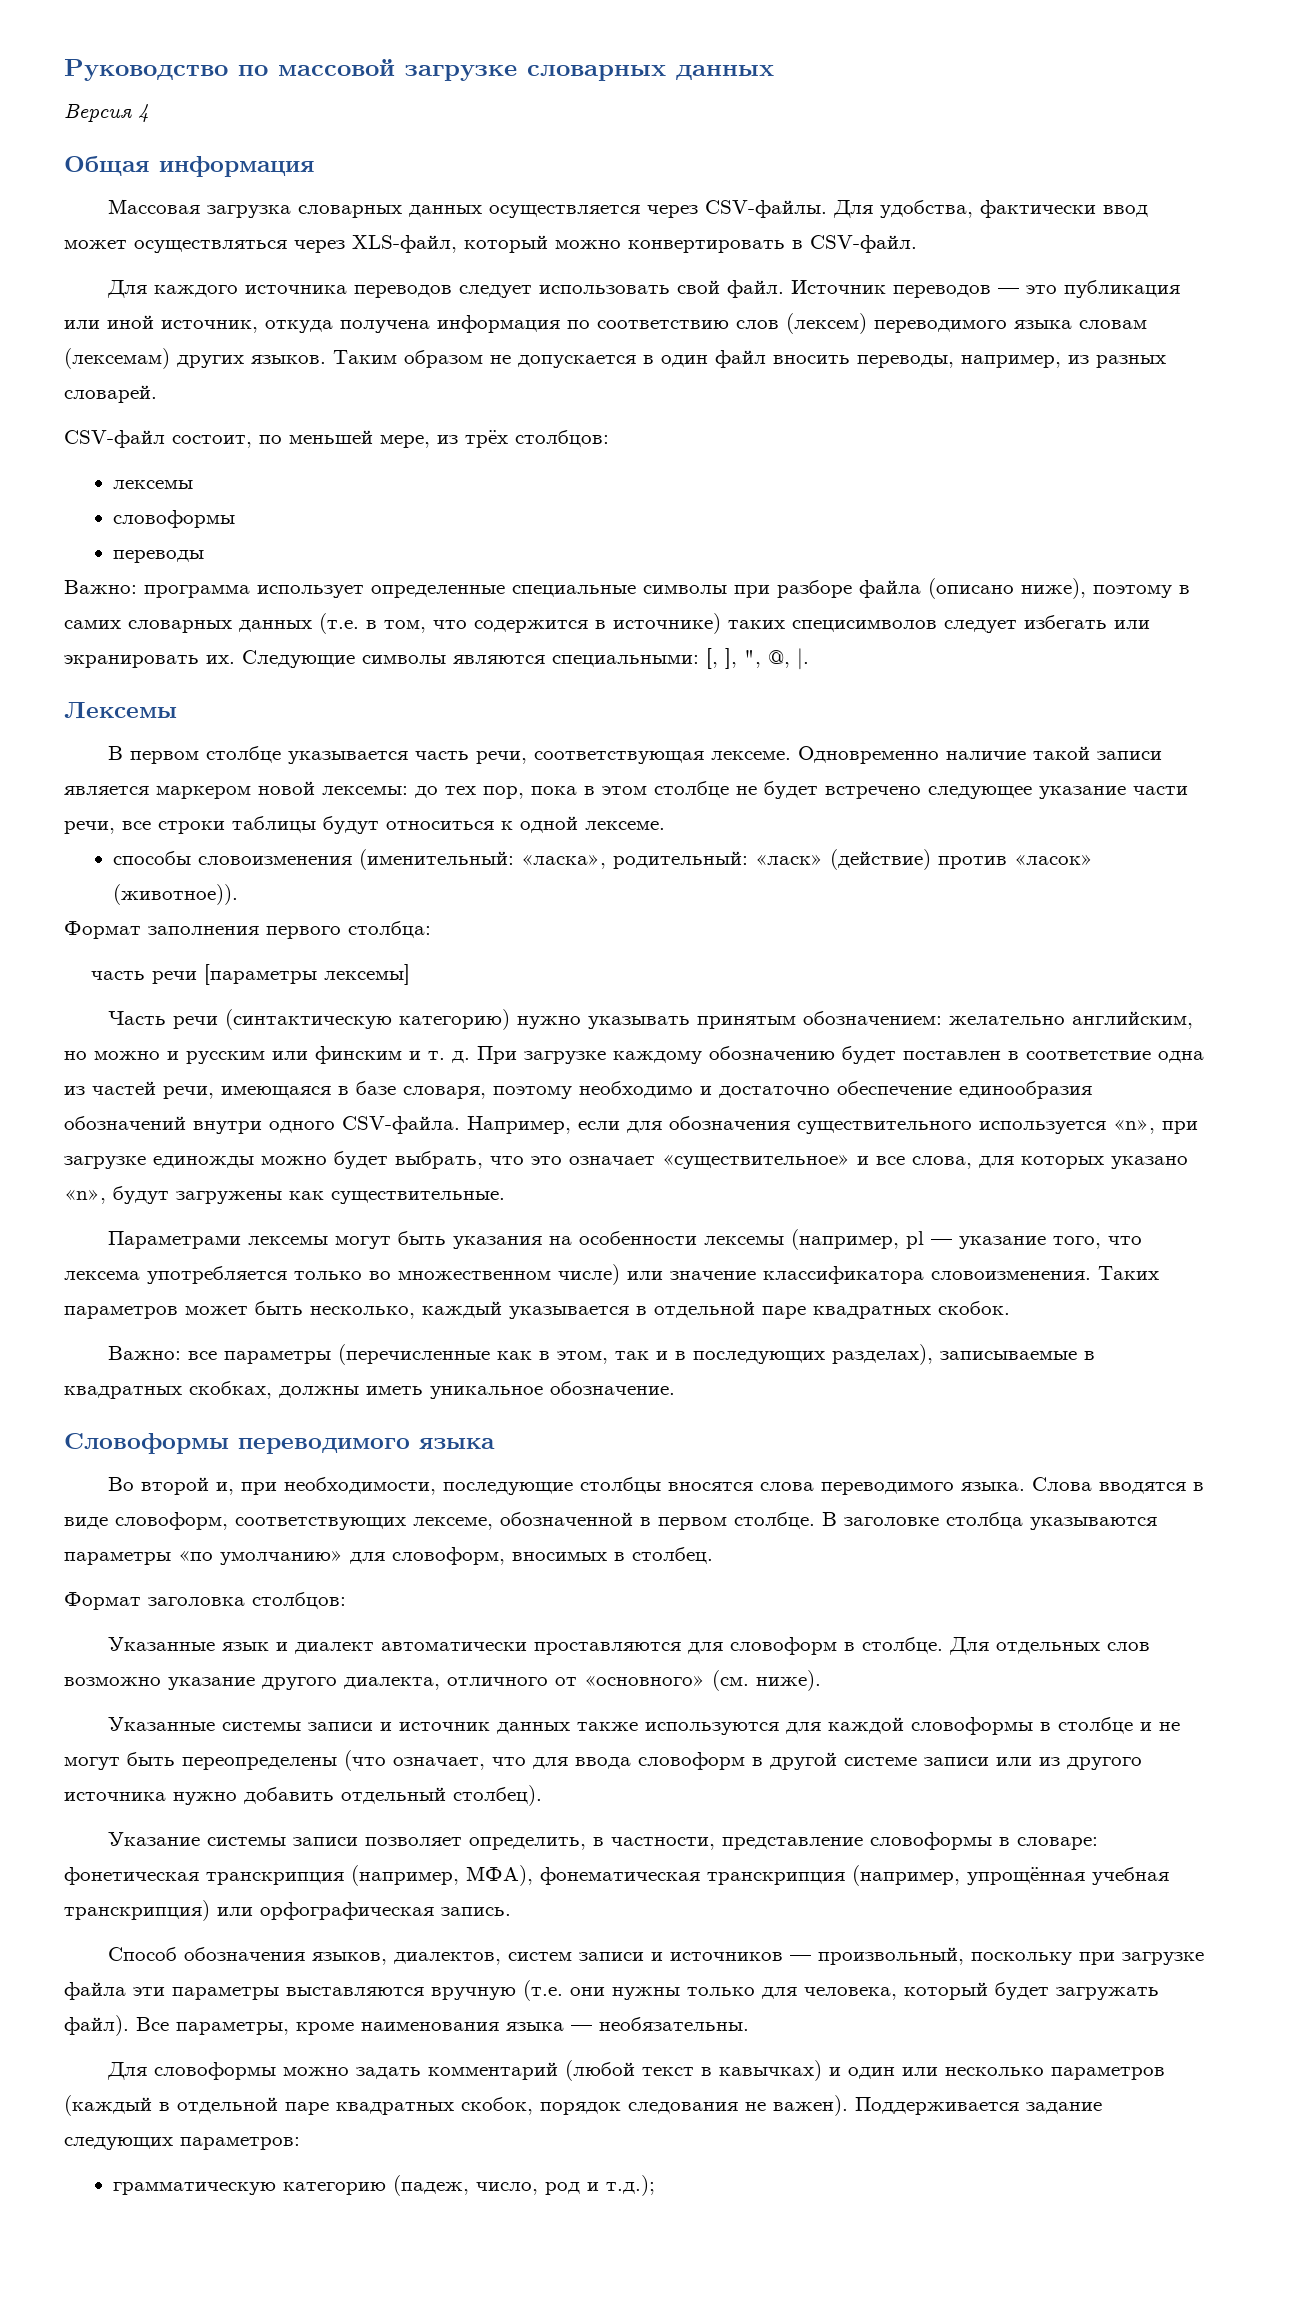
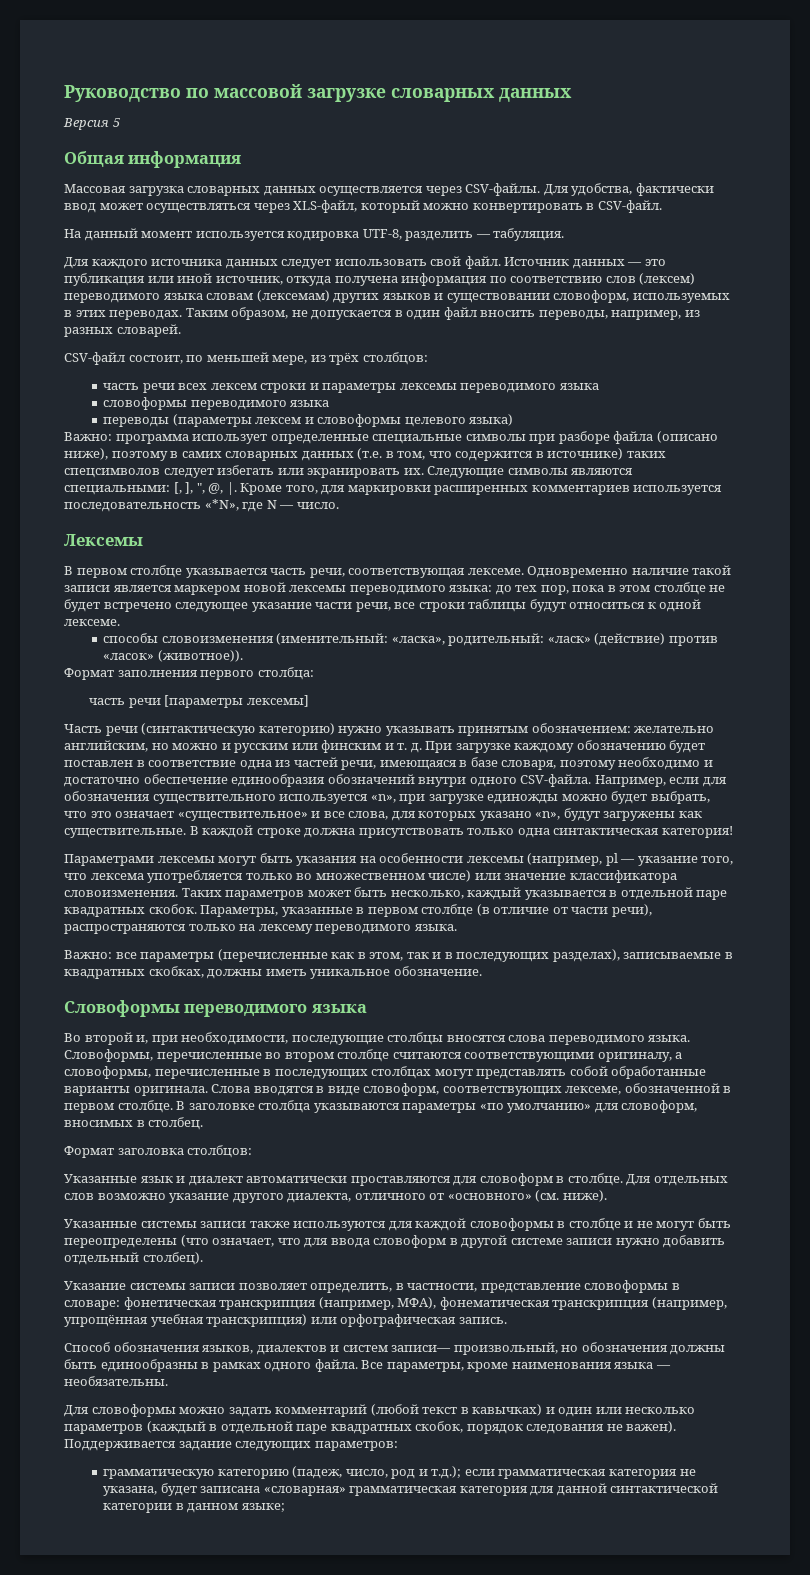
[138,104,149,122] 4 -> [112,118,120,127] 5
(917, 244) none -> [64,228,565,241] // На данный момент используется кодировка UTF-8, разделить — табуляция.
[354,285,453,298] переводов -> [225,259,278,269] данных
[893,285,992,298] переводов -> [572,259,625,269] данных
[251,350,483,368] языков. Таким образом -> [382,290,730,303] [64,307,289,320] языков и существовании словоформ, используемых в этих переводах. Таким образом,
[113,480,194,489] [113,510,236,528] лексемы // словоформы -> [103,383,599,393] [103,397,330,410] часть речи всех лексем строки и параметры лексемы переводимого языка // словоформы переводимого языка
(205, 556) none -> [172,414,514,427] (параметры лексем и словоформы целевого языка)
[792,620,937,632] специсимволов -> [64,468,160,478] спецсимволов
(809, 659) none -> [240,483,723,495] [64,499,339,512] Кроме того, для маркировки расширенных комментариев используется последовательность «*N», где N — число.
[322,786,408,795] лексемы: -> [289,585,493,595] лексемы переводимого языка:
(505, 1197) none -> [189,825,733,838] В каждой строке должна присутствовать только одна синтактическая категория!
(1010, 1308) none -> [200,904,652,917] [64,924,457,934] Параметры, указанные в первом столбце (в отличие от части речи), распространяются только на лексему переводимого языка.
(1026, 1486) none -> [64,1049,683,1062] [64,1066,707,1079] [64,1086,208,1096] Словоформы, перечисленные во втором столбце считаются соответствующими оригиналу, а словоформы, перечисленные в последующих столбцах могут представлять собой обработанные варианты оригинала.
[380,1722,571,1734] и источник данных -> (247, 1224) none
[996,1757,1142,1770] [64,1792,166,1801] или из другого источника -> (613, 1241) none
[394,1947,1205,1965] [64,1980,1159,2001] [64,2015,129,2036] диалектов, систем записи и источников — произвольный, поскольку при загрузке файла эти параметры выставляются вручную (т.е. они нужны только для человека, который будет загружать файл). -> [256,1342,726,1355] [64,1359,358,1372] диалектов и систем записи— произвольный, но обозначения должны быть единообразны в рамках одного файла.
(656, 2185) none -> [464,1469,696,1479] [103,1483,719,1496] [103,1503,285,1513] если грамматическая категория не указана, будет записана «словарная» грамматическая категория для данной синтактической категории в данном языке;

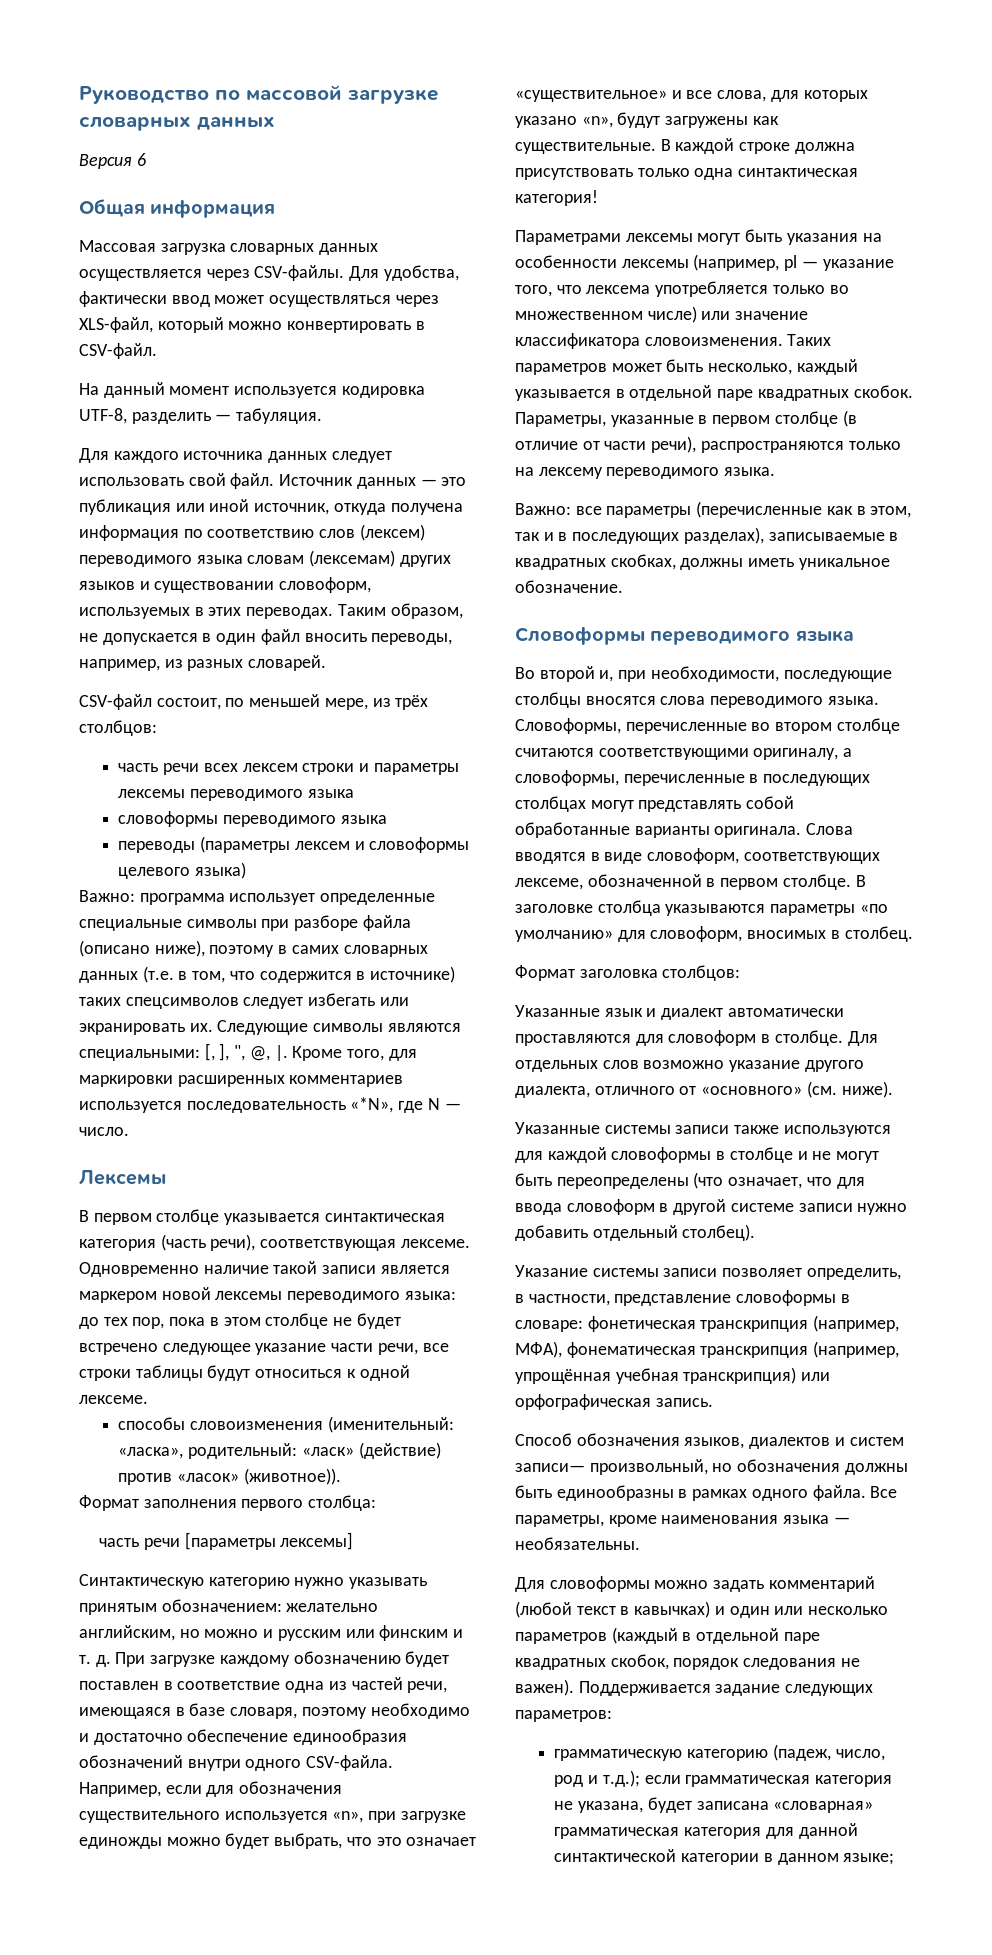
[112,118,120,127] 5 -> [136,153,146,166] 6
[270,568,345,578] часть речи, -> [324,1213,445,1222] [79,1234,256,1251] синтактическая категория (часть речи),
[64,723,335,736] Часть речи (синтактическую категорию) -> [79,1574,290,1589] Синтактическую категорию

